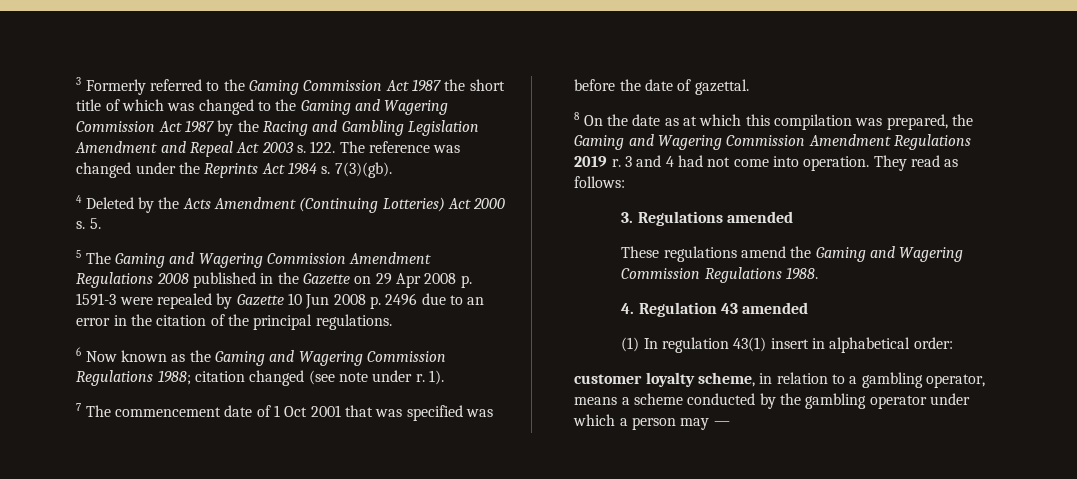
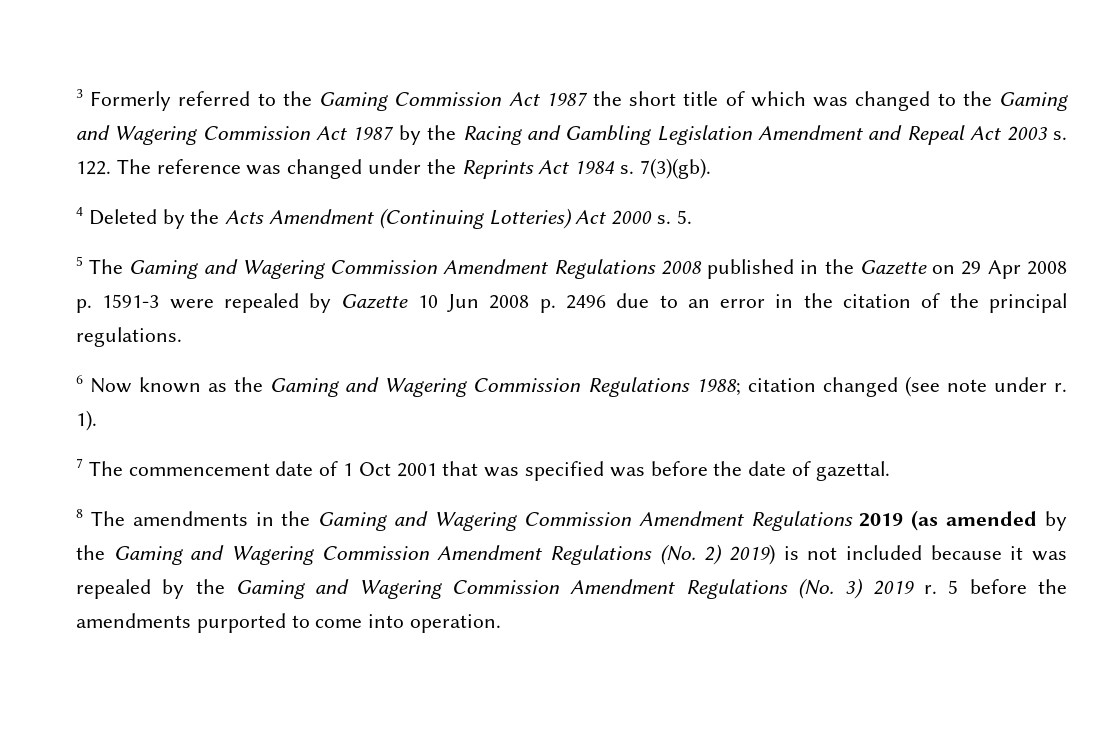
[583,114,948,130] On the date as at which this compilation was prepared, -> [90,511,274,526] The amendments in
[611,155,959,171] [574,176,626,188] [621,211,794,226] [621,246,964,262] [621,267,819,283] [621,302,809,317] [621,337,953,353] [574,372,986,388] [574,393,971,409] [573,414,730,430] r. 3 and 4 had not come into operation. They read as follows: // 3. Regulations amended // These regulations amend the Gaming and Wagering Commission Regulations 1988. // 4. Regulation 43 amended // (1) In regulation 43(1) insert in alphabetical order: // customer loyalty scheme, in relation to a gambling operator, means a scheme conducted by the gambling operator under which a person may — -> [911,510,1067,531] [75,544,1067,565] [75,578,1067,599] [75,613,501,633] (as amended by the Gaming and Wagering Commission Amendment Regulations (No. 2) 2019) is not included because it was repealed by the Gaming and Wagering Commission Amendment Regulations (No. 3) 2019 r. 5 before the amendments purported to come into operation.

